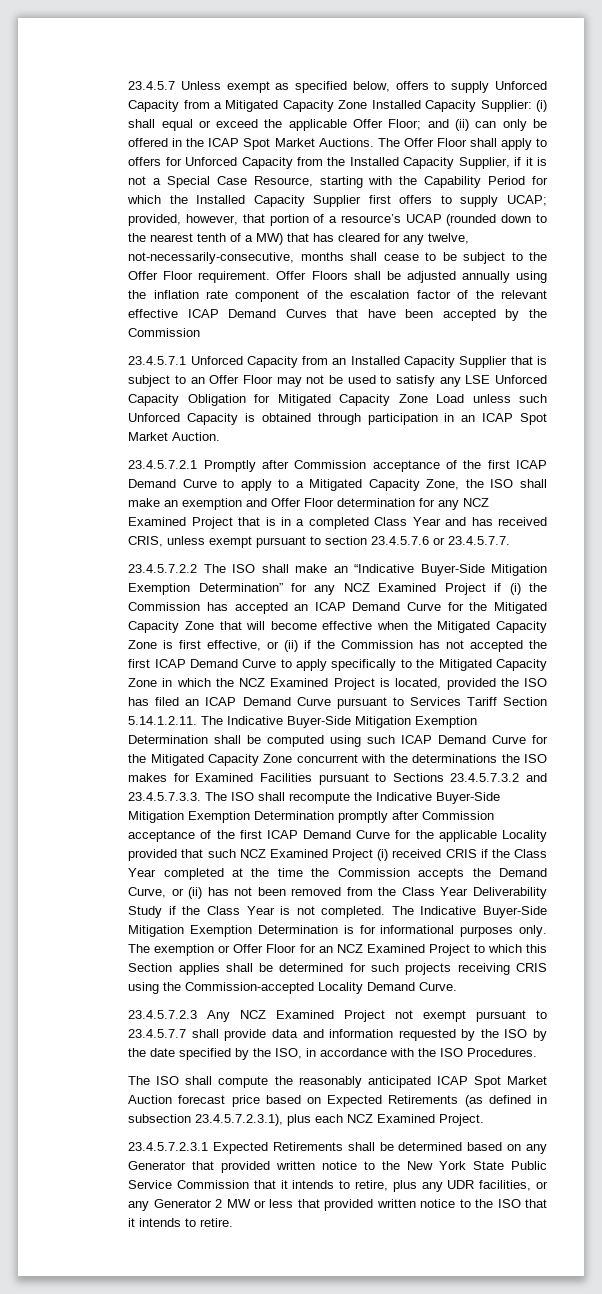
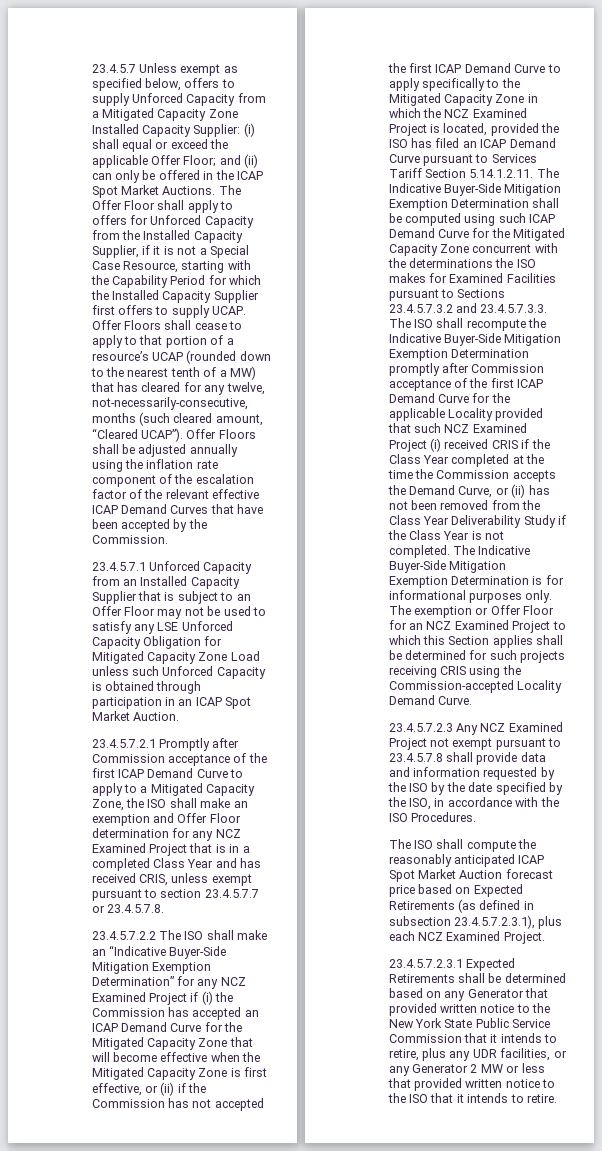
[506,195,547,206] [128,214,238,226] UCAP; provided, however, -> [212,306,247,315] [91,320,243,330] [91,335,138,348] UCAP. Offer Floors shall cease to apply to
[350,252,548,264] [128,271,271,283] shall cease to be subject to the Offer Floor requirement. -> [139,412,263,426] [91,428,184,442] (such cleared amount, “Cleared UCAP”).
[128,328,201,337] Commission -> [91,535,168,544] Commission.
[371,536,511,545] 23.4.5.7.6 or 23.4.5.7.7. -> [204,889,259,898] [91,904,165,913] 23.4.5.7.7 or 23.4.5.7.8.
[128,1029,187,1038] 23.4.5.7.7 -> [388,753,443,762] 23.4.5.7.8

